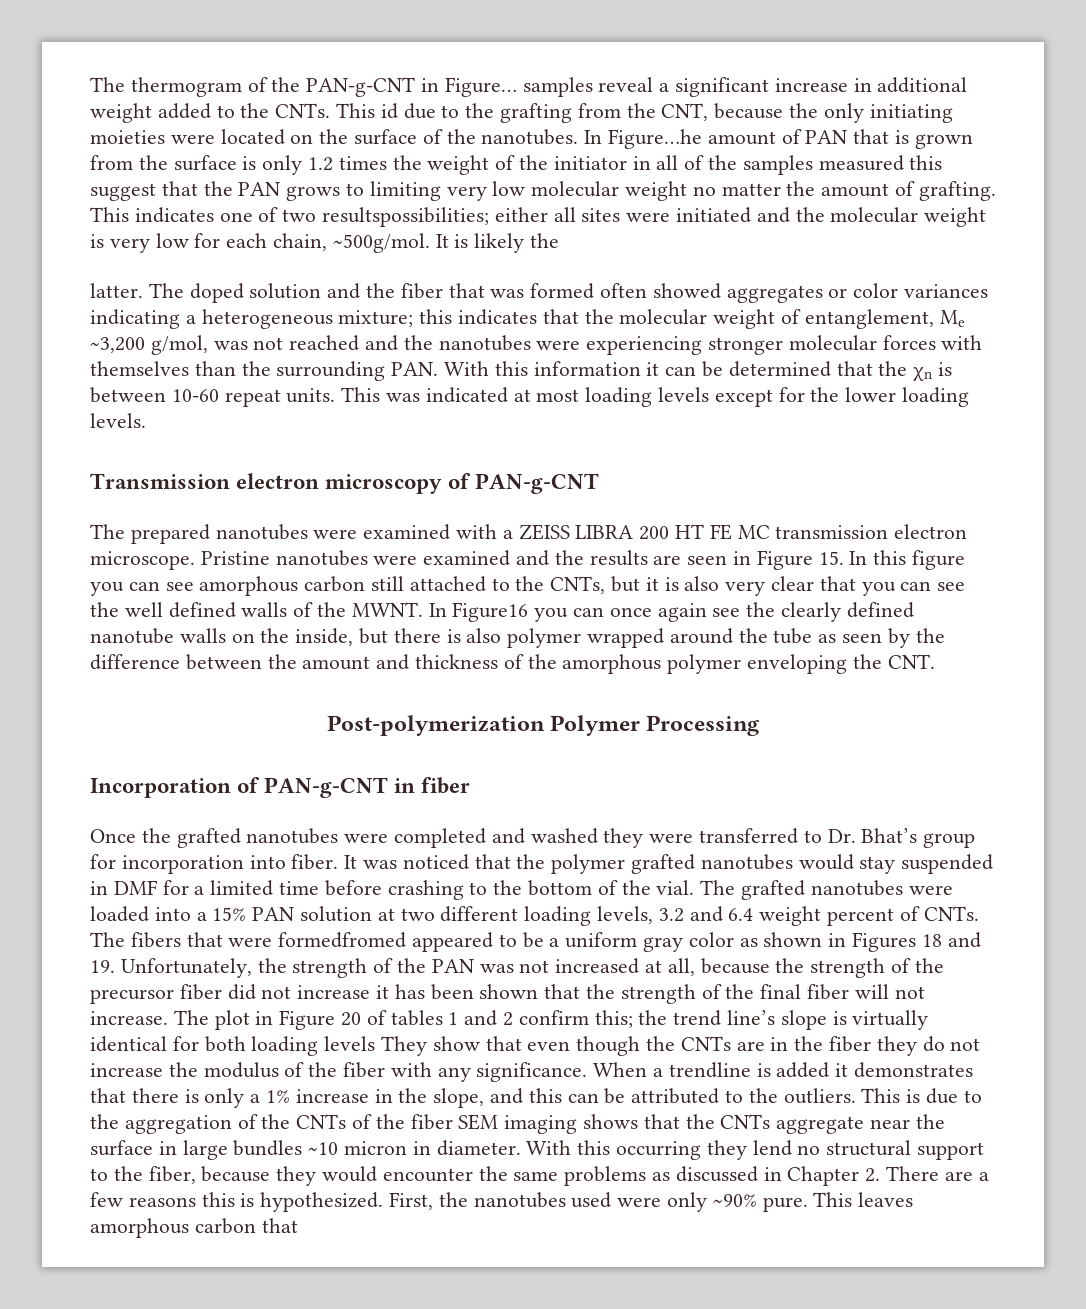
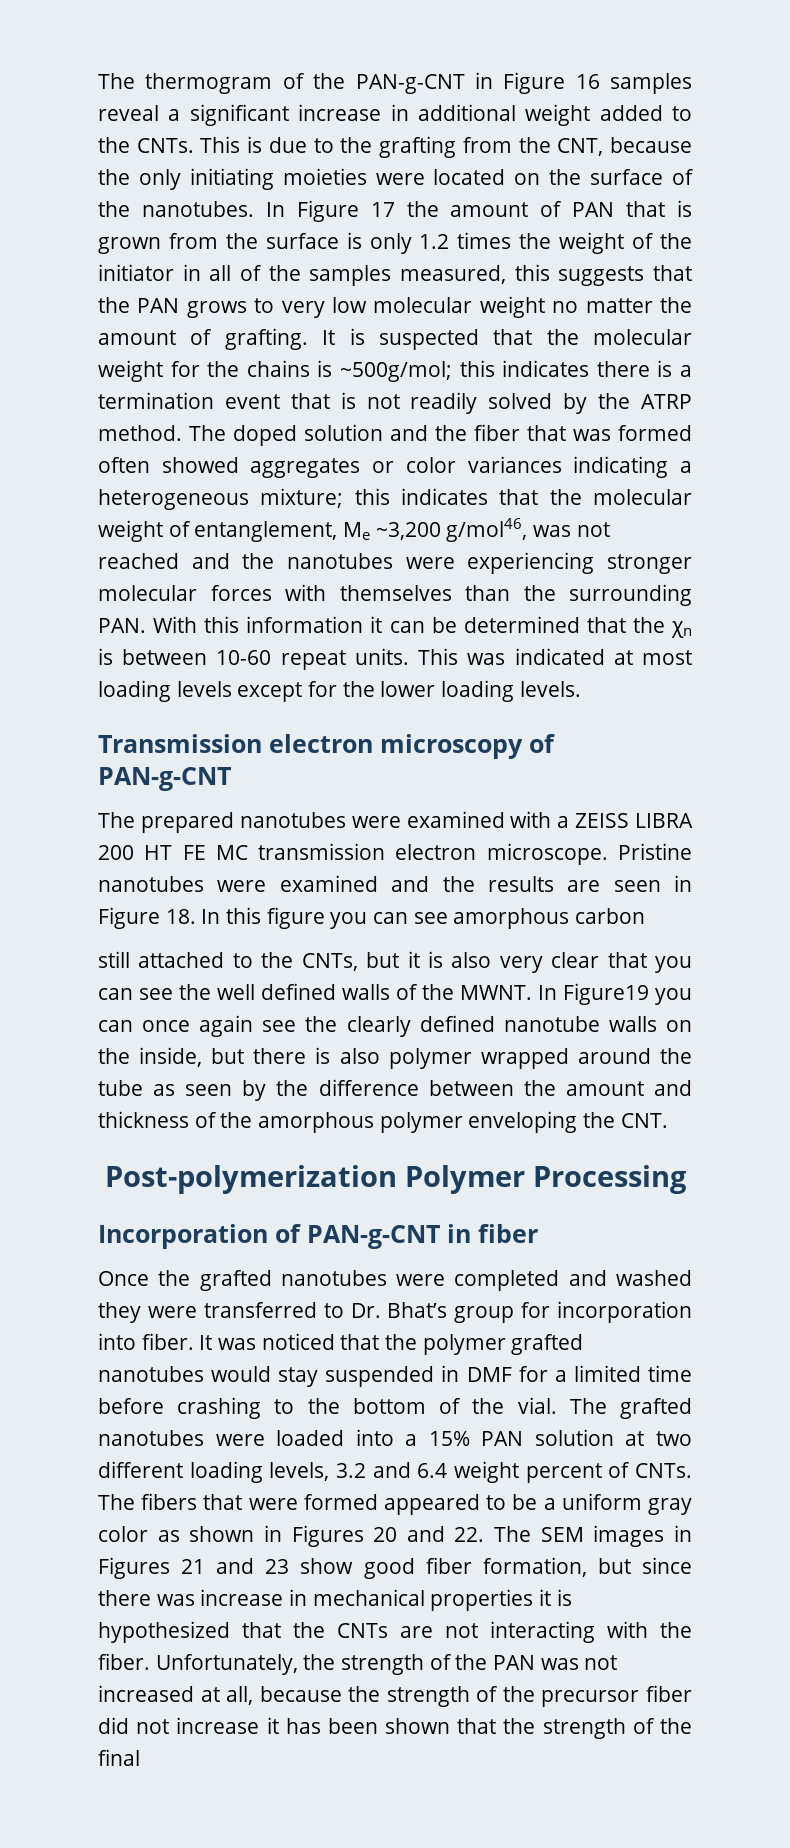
[444,77,517,97] Figure… -> [503,72,600,94] Figure 16
[380,103,398,119] id -> [247,136,263,153] is
[608,129,703,149] Figure…he -> [296,200,439,222] Figure 17 the
[818,155,943,171] [90,183,156,201] measured this suggest -> [400,264,645,286] measured, this suggests
[369,181,441,201] limiting -> (275, 305) none
[90,207,987,227] [90,233,560,253] [90,283,143,298] This indicates one of two resultspossibilities; either all sites were initiated and the molecular weight is very low for each chain, ~500g/mol. It is likely the // latter. -> [322,328,692,350] [98,360,693,382] [98,392,693,414] [98,425,182,441] It is suspected that the molecular weight for the chains is ~500g/mol; this indicates there is a termination event that is not readily solved by the ATRP method.
[150,335,208,355] g/mol, -> [446,518,528,542] g/mol46,
[818,551,844,565] 15. -> [165,909,196,924] 18.
(366, 584) none -> (646, 916) //
[452,602,529,622] Figure16 -> [562,983,649,1005] Figure19
[278,932,407,948] formedfromed -> [303,1494,378,1510] formed
[921,932,981,948] [90,960,115,973] 18 and 19. -> [373,1525,692,1547] [98,1557,692,1579] [98,1589,572,1611] [98,1621,692,1643] [98,1653,150,1670] 20 and 22. The SEM images in Figures 21 and 23 show good fiber formation, but since there was increase in mechanical properties it is hypothesized that the CNTs are not interacting with the fiber.
[807,984,925,1000] [90,1010,929,1030] [90,1036,981,1056] [90,1062,974,1082] [90,1088,982,1108] [90,1114,945,1134] [90,1140,985,1160] [90,1166,989,1186] [90,1192,914,1212] [90,1218,298,1238] fiber will not increase. The plot in Figure 20 of tables 1 and 2 confirm this; the trend line’s slope is virtually identical for both loading levels They show that even though the CNTs are in the fiber they do not increase the modulus of the fiber with any significance. When a trendline is added it demonstrates that there is only a 1% increase in the slope, and this can be attributed to the outliers. This is due to the aggregation of the CNTs of the fiber SEM imaging shows that the CNTs aggregate near the surface in large bundles ~10 micron in diameter. With this occurring they lend no structural support to the fiber, because they would encounter the same problems as discussed in Chapter 2. There are a few reasons this is hypothesized. First, the nanotubes used were only ~90% pure. This leaves amorphous carbon that -> (140, 1757) none

